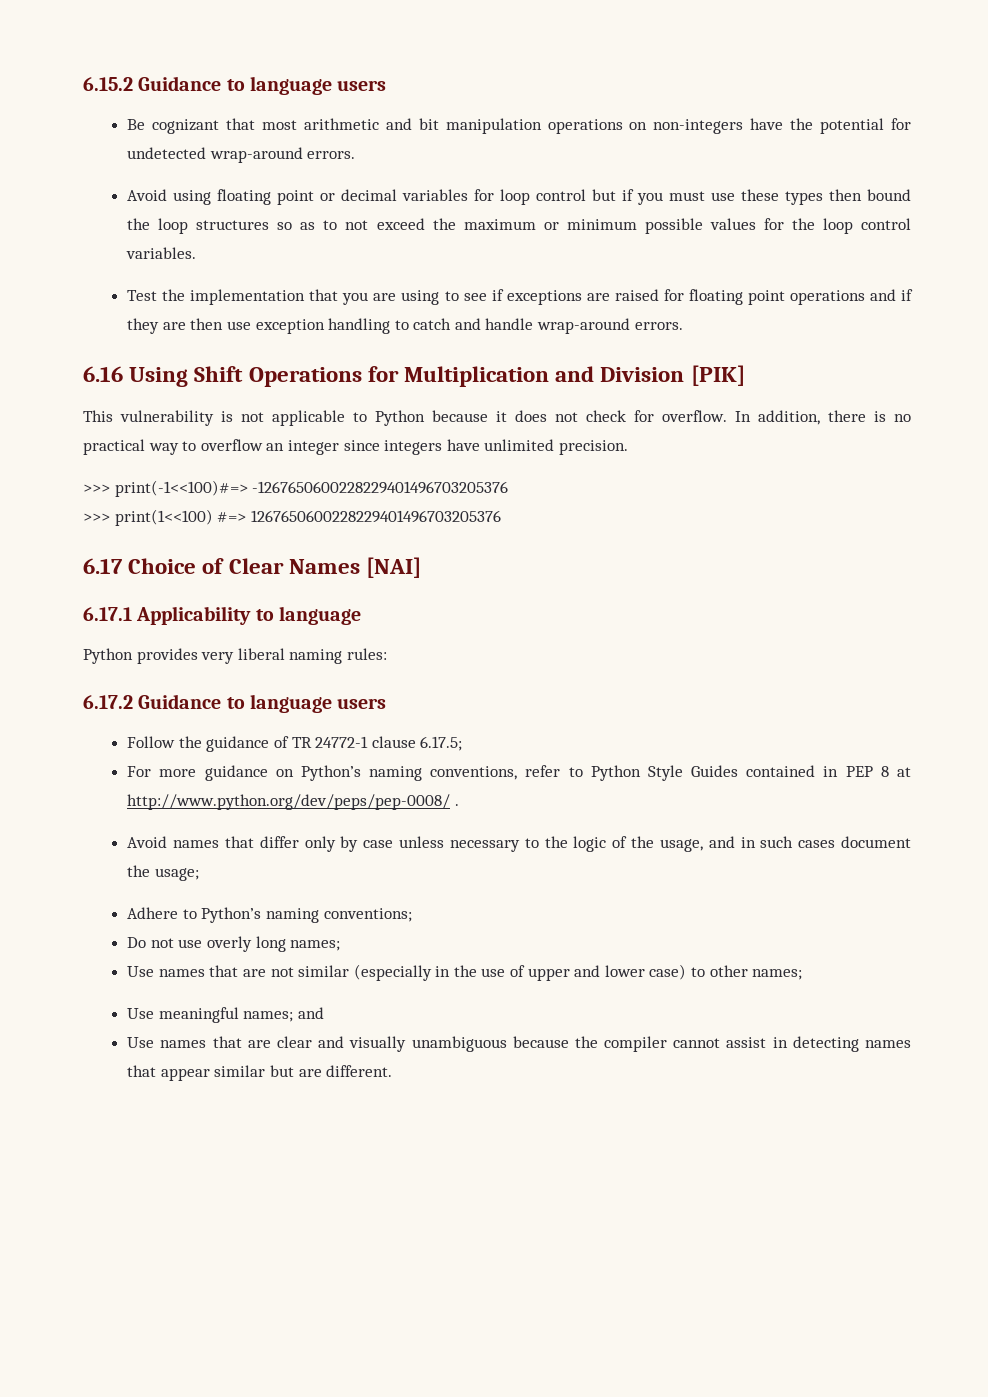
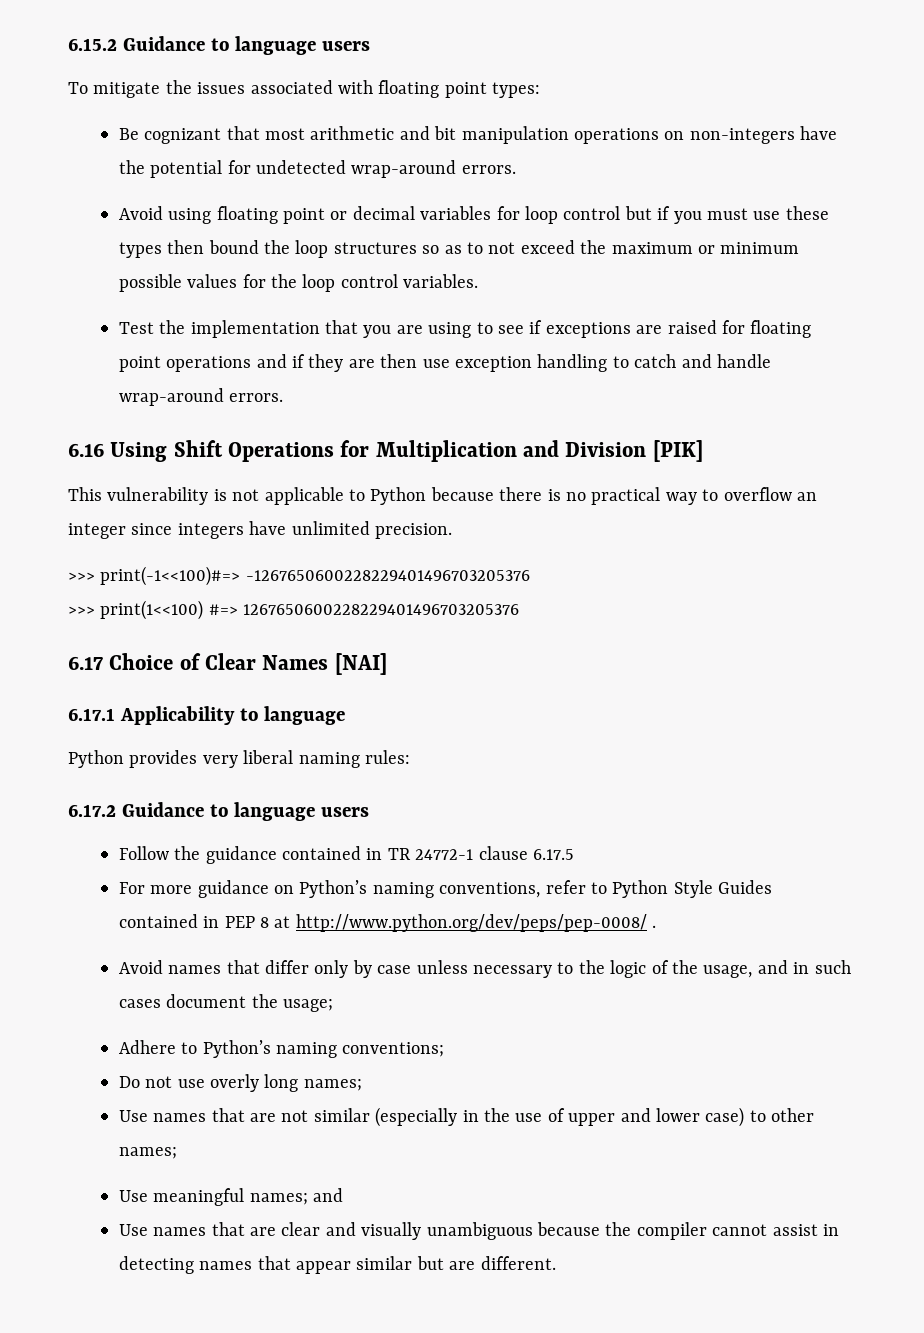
(387, 85) none -> [68,80,541,98] // To mitigate the issues associated with floating point types:
[496,410,820,425] it does not check for overflow. In addition, -> (494, 494) none
[273,736,289,748] of -> [281,846,383,860] contained in
[420,736,463,751] 6.17.5; -> [532,849,574,860] 6.17.5

